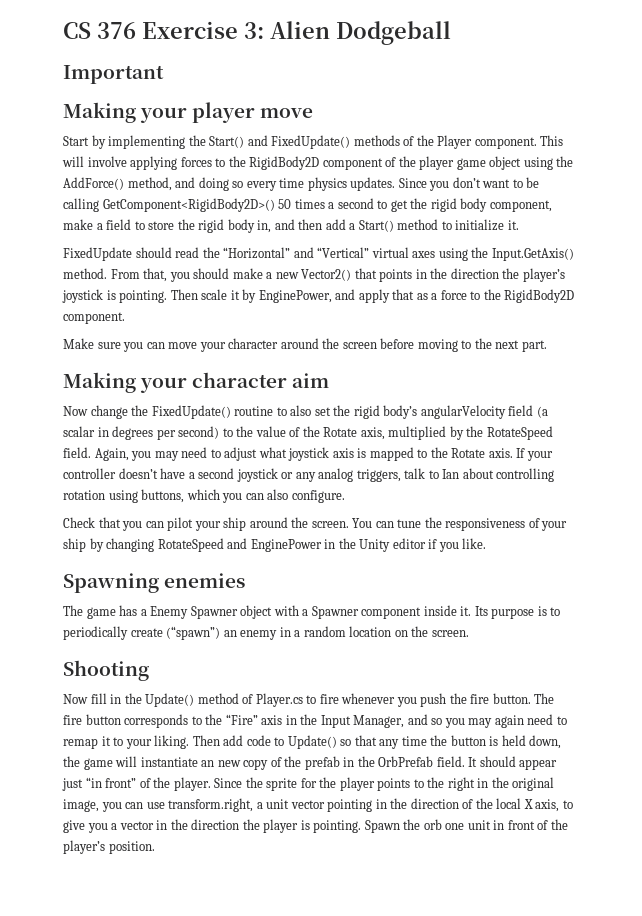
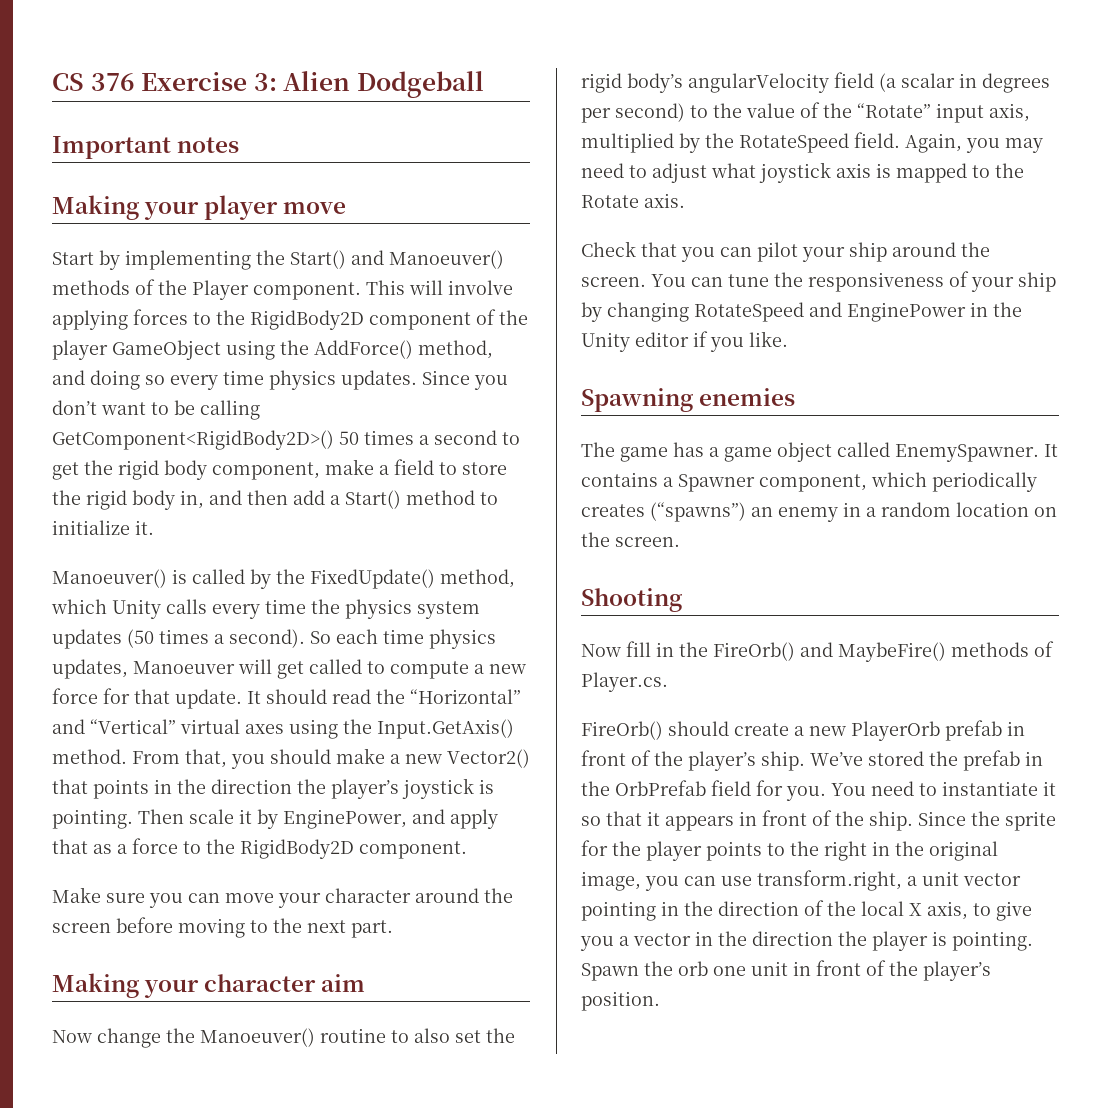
(164, 74) none -> [177,137,240,153] notes
[271,135,351,149] FixedUpdate() -> [389,250,504,269] Manoeuver()
[456,156,522,170] game object -> [112,340,221,360] GameObject
[63,247,132,261] FixedUpdate -> [52,569,515,589] [51,599,480,619] [52,629,496,649] [52,659,526,679] [52,688,261,709] Manoeuver() is called by the FixedUpdate() method, which Unity calls every time the physics system updates (50 times a second). So each time physics updates, Manoeuver will get called to compute a new force for that update. It
[151,405,231,419] FixedUpdate() -> [200,1028,315,1047] Manoeuver()
[323,427,358,437] Rotate -> [857,103,984,123] “Rotate” input
[516,448,553,461] [63,468,555,482] [63,489,345,503] If your controller doesn’t have a second joystick or any analog triggers, talk to Ian about controlling rotation using buttons, which you can also configure. -> (685, 200) none
[150,605,561,619] [63,626,221,640] Enemy Spawner object with a Spawner component inside it. Its purpose is to periodically create (“spawn”) -> [724,442,1058,462] [581,472,1037,492] [581,502,746,522] game object called EnemySpawner. It contains a Spawner component, which periodically creates (“spawns”)
[145,693,555,707] [63,714,567,728] [63,735,562,749] [63,756,282,770] Update() method of Player.cs to fire whenever you push the fire button. The fire button corresponds to the “Fire” axis in the Input Manager, and so you may again need to remap it to your liking. Then add code to Update() so that any time the button is held down, the game will instantiate an new copy of -> [713,641,1054,662] [581,672,668,692] [581,720,1025,741] [581,750,924,771] FireOrb() and MaybeFire() methods of Player.cs. // FireOrb() should create a new PlayerOrb prefab in front of the player’s ship. We’ve stored
[436,756,558,770] [62,777,211,791] field. It should appear just “in front” of the player. -> [711,780,1056,801] [581,810,913,831] field for you. You need to instantiate it so that it appears in front of the ship.

